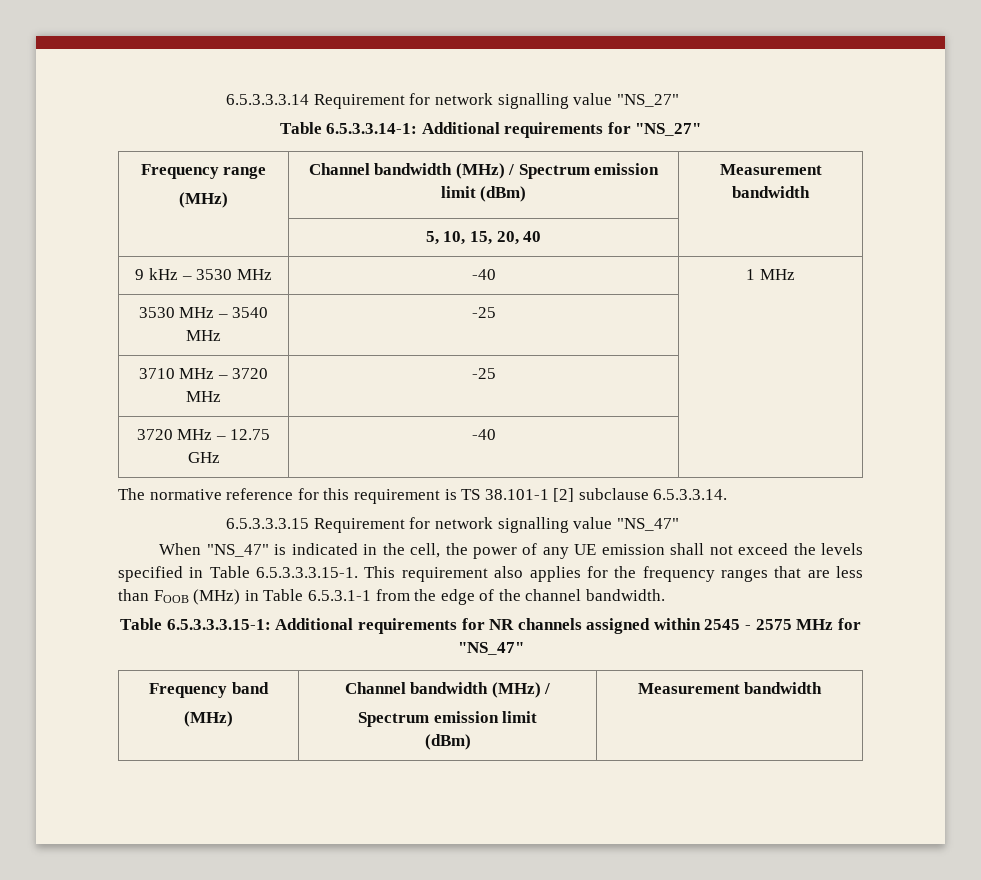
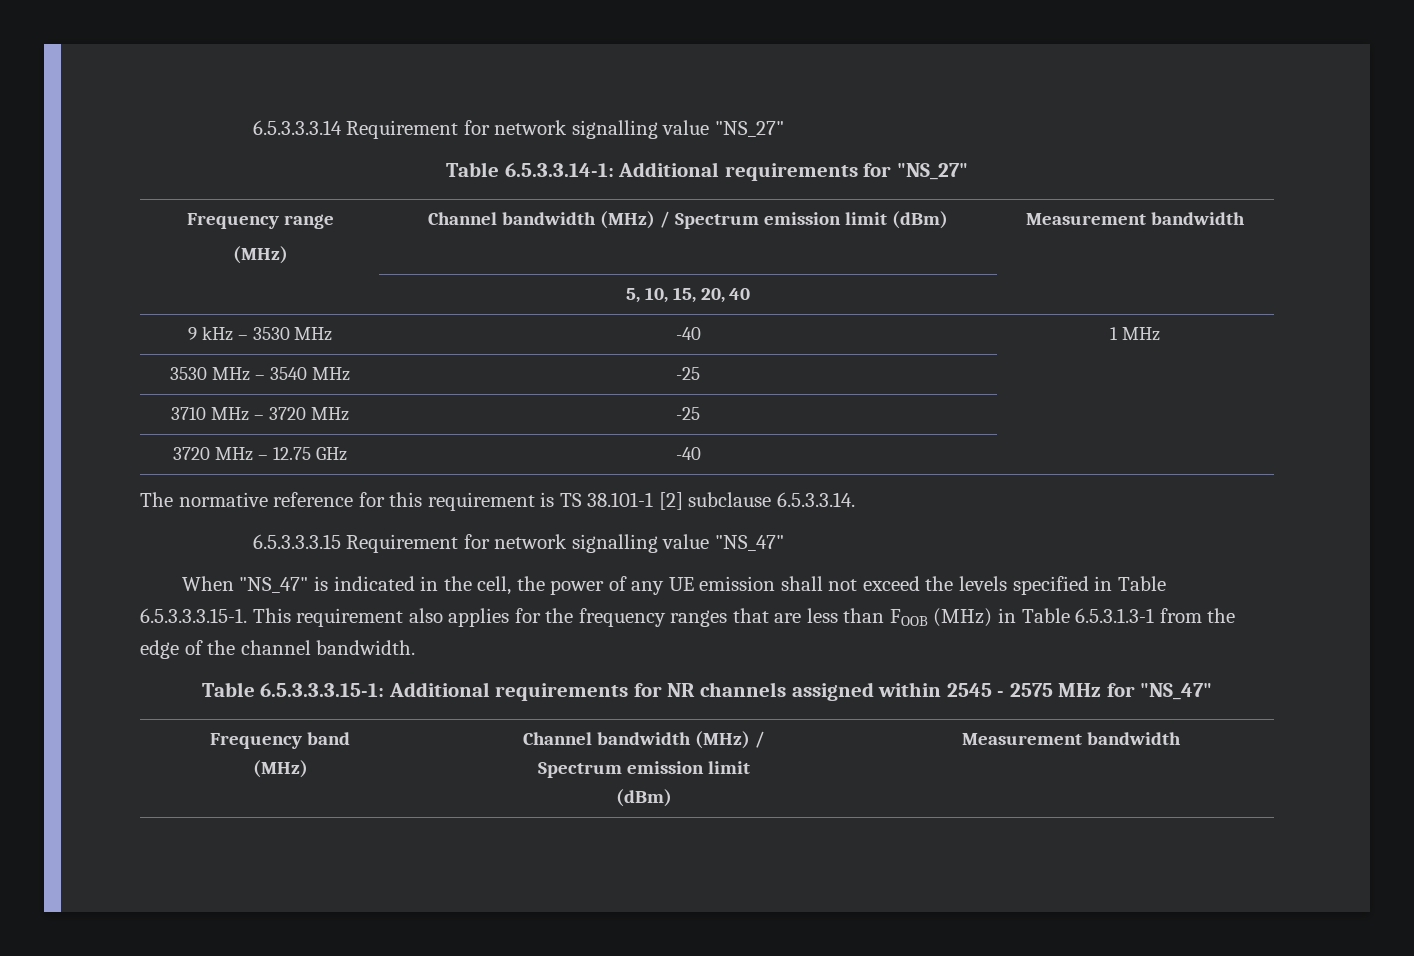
[307,590,371,601] 6.5.3.1-1 -> [1075,608,1155,623] 6.5.3.1.3-1

